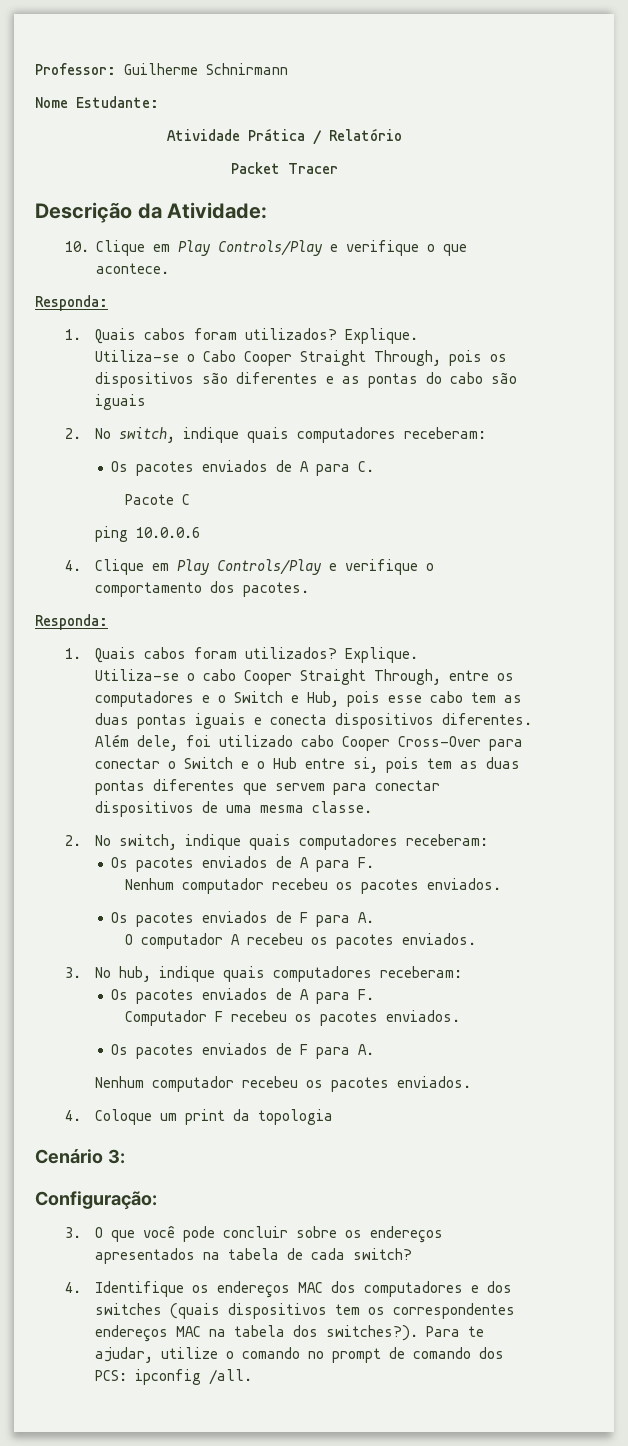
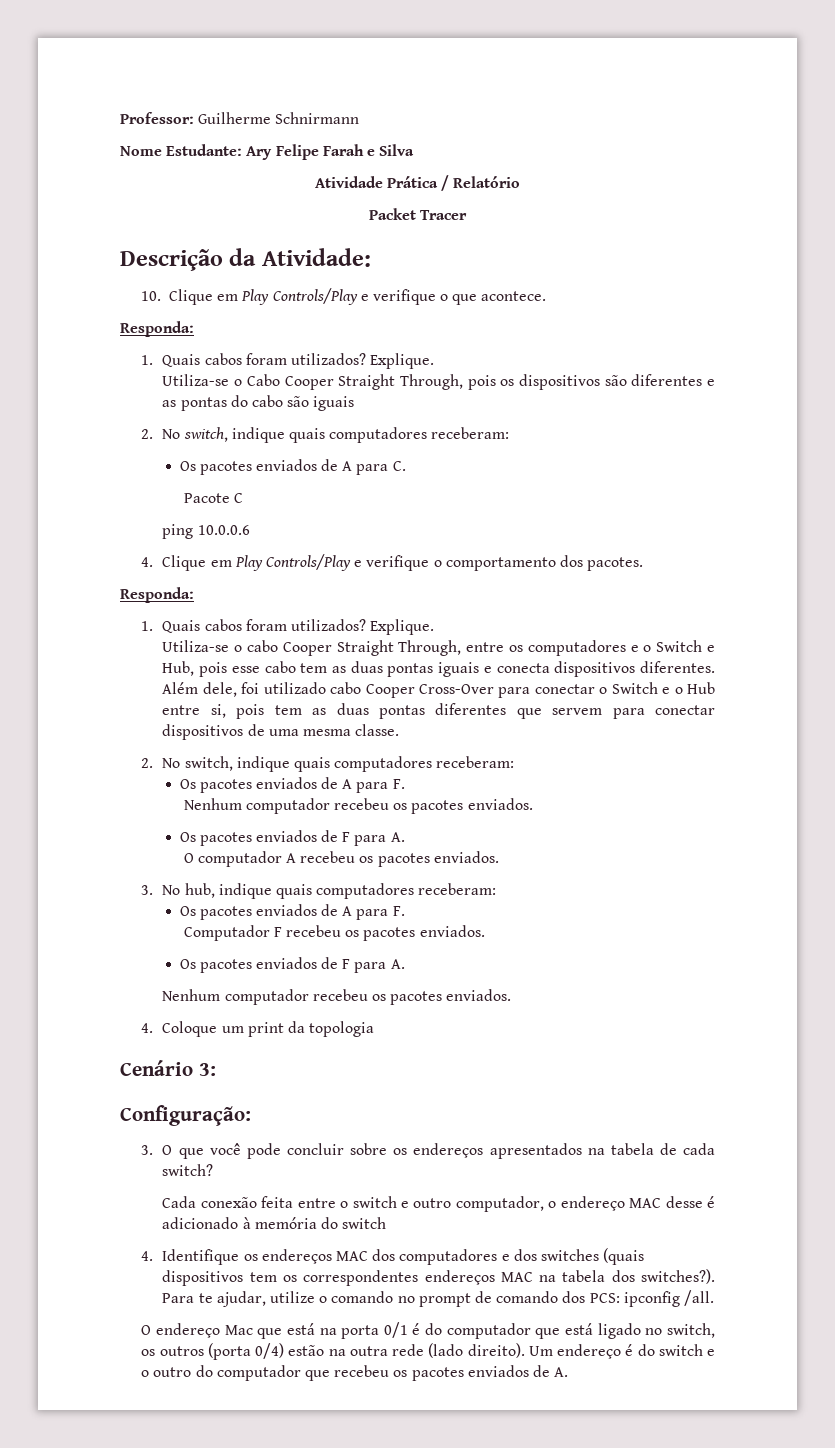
(159, 102) none -> [246,144,415,160] Ary Felipe Farah e Silva
(412, 1254) none -> [162,1196,715,1212] [162,1217,387,1229] // Cada conexão feita entre o switch e outro computador, o endereço MAC desse é adicionado à memória do switch
(252, 1377) none -> [141,1322,716,1339] [141,1343,715,1360] [141,1365,569,1381] // O endereço Mac que está na porta 0/1 é do computador que está ligado no switch, os outros (porta 0/4) estão na outra rede (lado direito). Um endereço é do switch e o outro do computador que recebeu os pacotes enviados de A.

